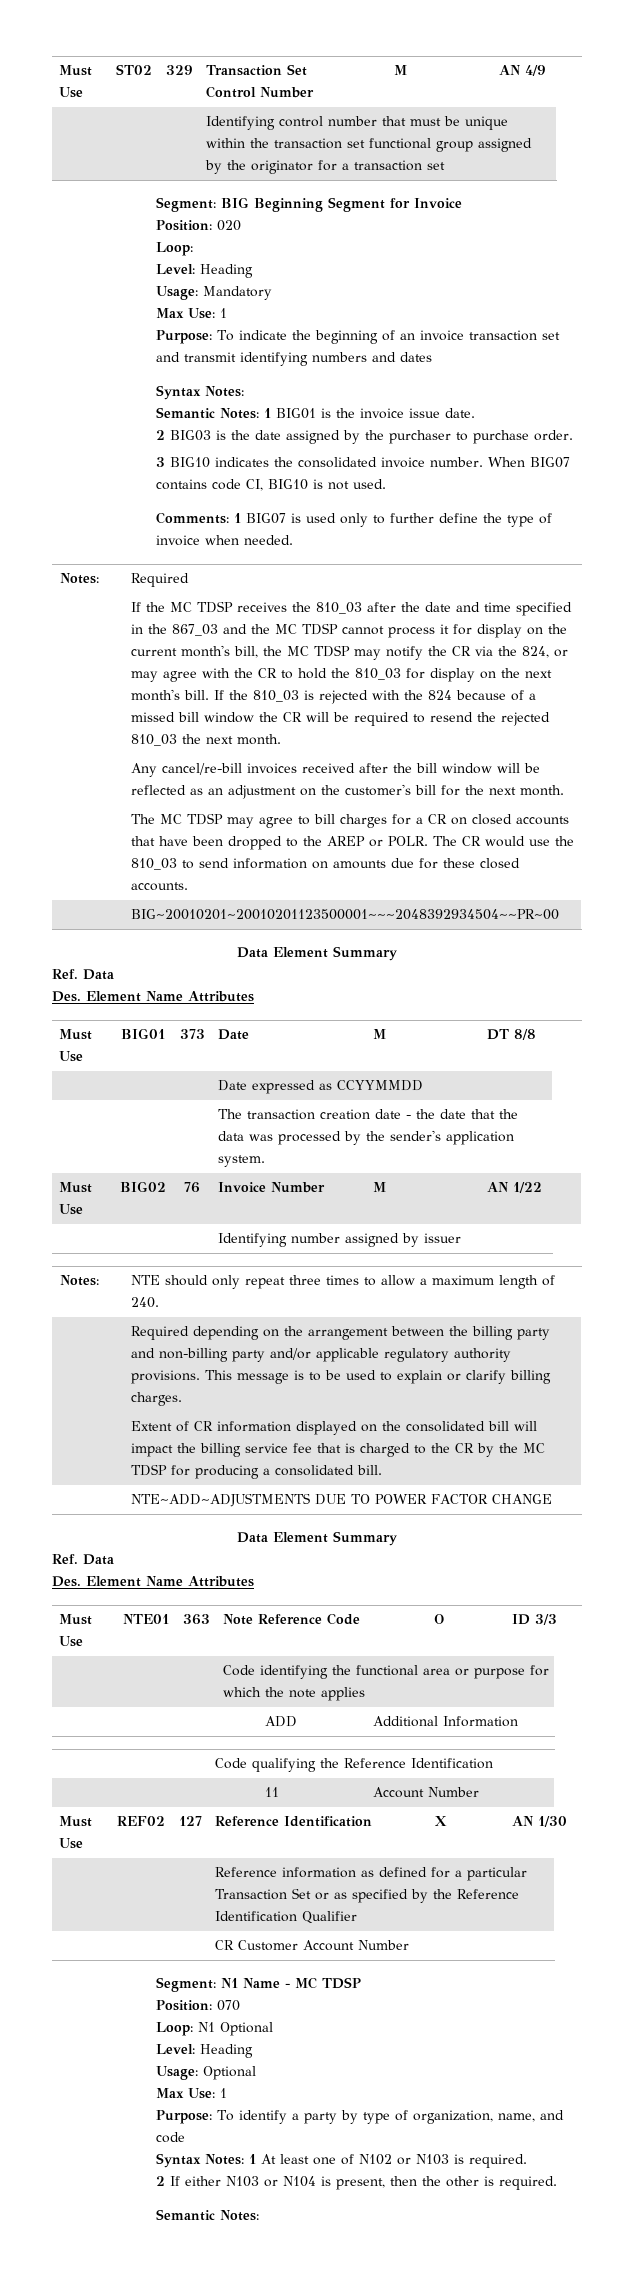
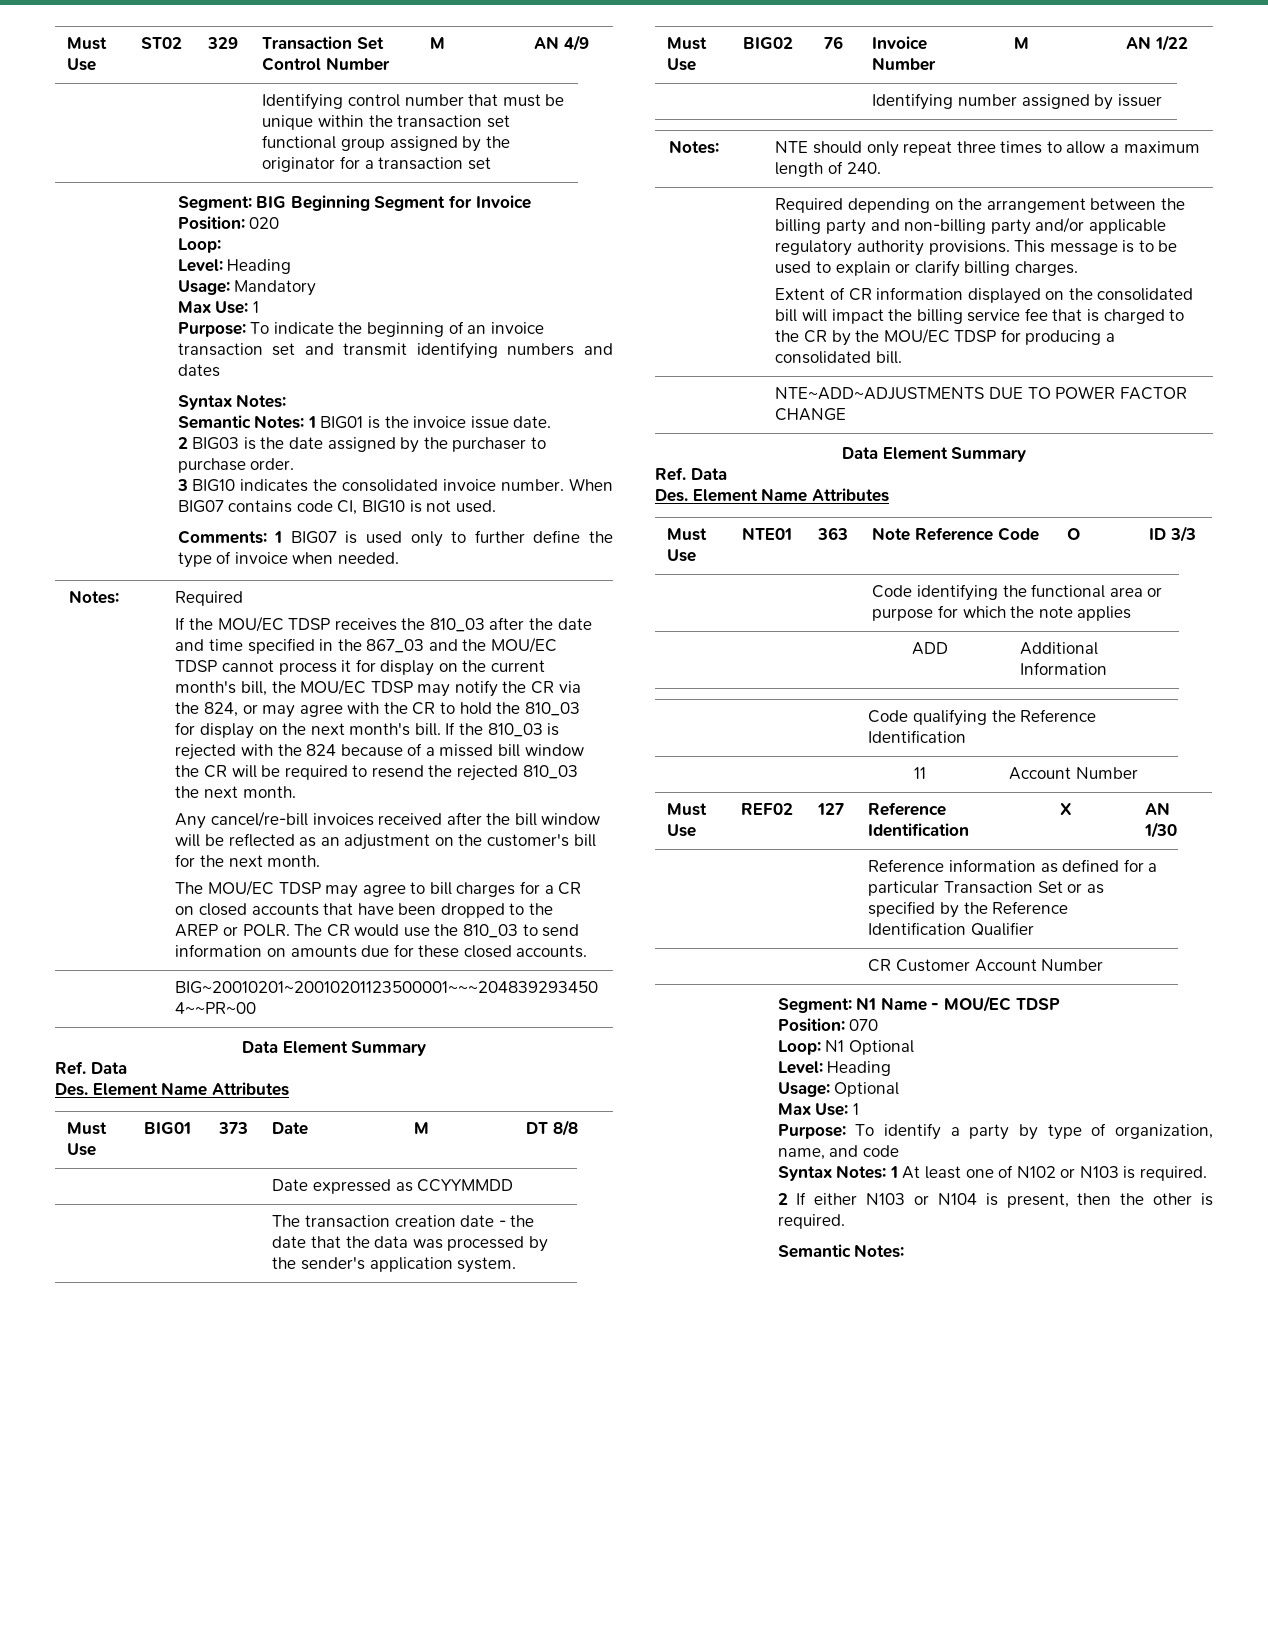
[169,602,192,612] MC -> [217,616,284,632] MOU/EC
[274,624,297,634] MC -> [491,637,558,653] MOU/EC
[286,646,309,656] MC -> [300,679,367,695] MOU/EC
[159,814,182,824] MC -> [207,880,274,896] MOU/EC
[522,1443,545,1453] MC -> [883,328,950,344] MOU/EC
[295,1977,318,1989] MC -> [943,996,1011,1012] MOU/EC

